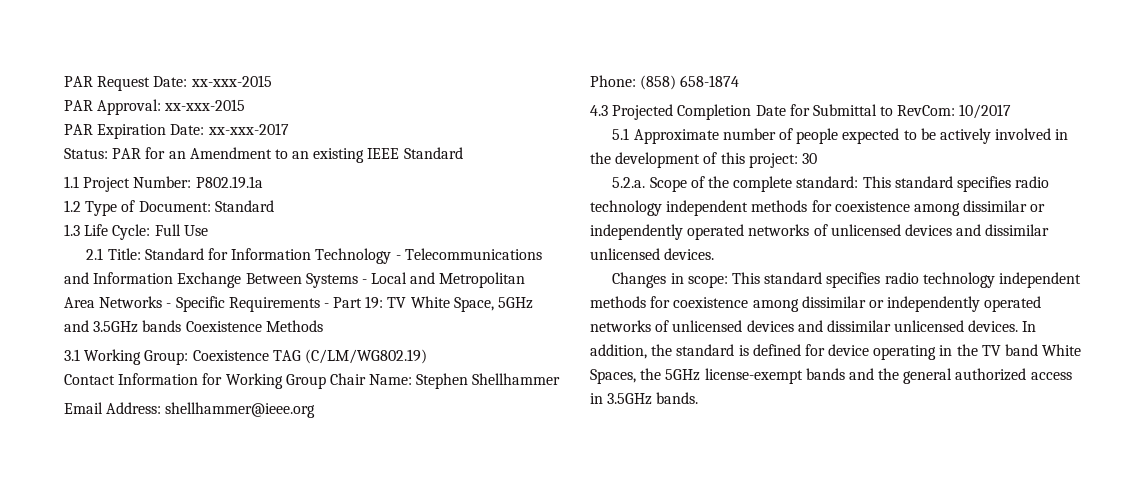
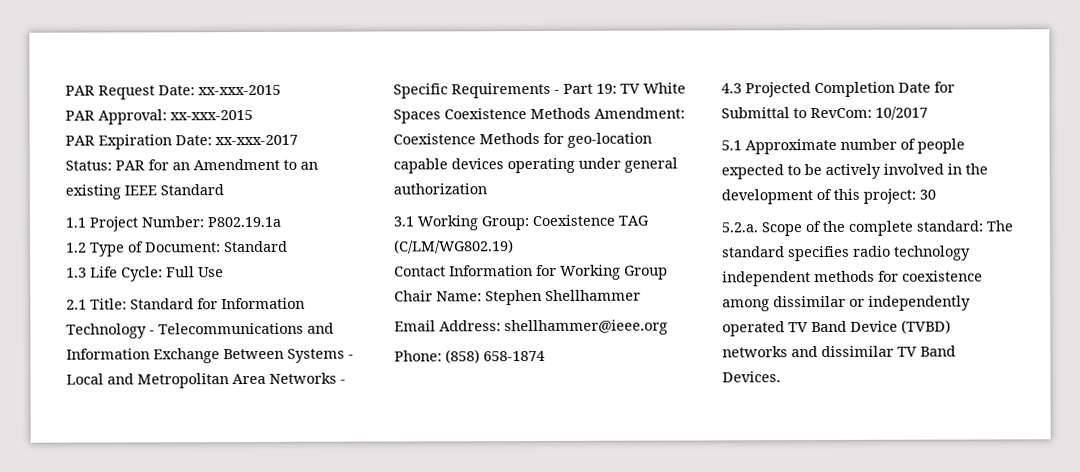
[453,297,534,312] [64,320,323,333] Space, 5GHz and 3.5GHz bands Coexistence Methods -> [393,107,685,124] [393,132,652,148] [393,157,678,174] [393,183,487,195] Spaces Coexistence Methods Amendment: Coexistence Methods for geo-location capable devices operating under general authorization
[862,176,891,188] This -> [986,220,1013,232] The
[748,224,1050,236] [590,248,715,260] [612,272,1081,288] [590,296,1042,312] [590,320,1037,332] [590,344,1082,360] [590,368,1072,384] [590,392,699,405] networks of unlicensed devices and dissimilar unlicensed devices. // Changes in scope: This standard specifies radio technology independent methods for coexistence among dissimilar or independently operated networks of unlicensed devices and dissimilar unlicensed devices. In addition, the standard is defined for device operating in the TV band White Spaces, the 5GHz license-exempt bands and the general authorized access in 3.5GHz bands. -> [788,319,951,334] [722,345,956,358] [722,371,781,383] TV Band Device (TVBD) networks and dissimilar TV Band Devices.

